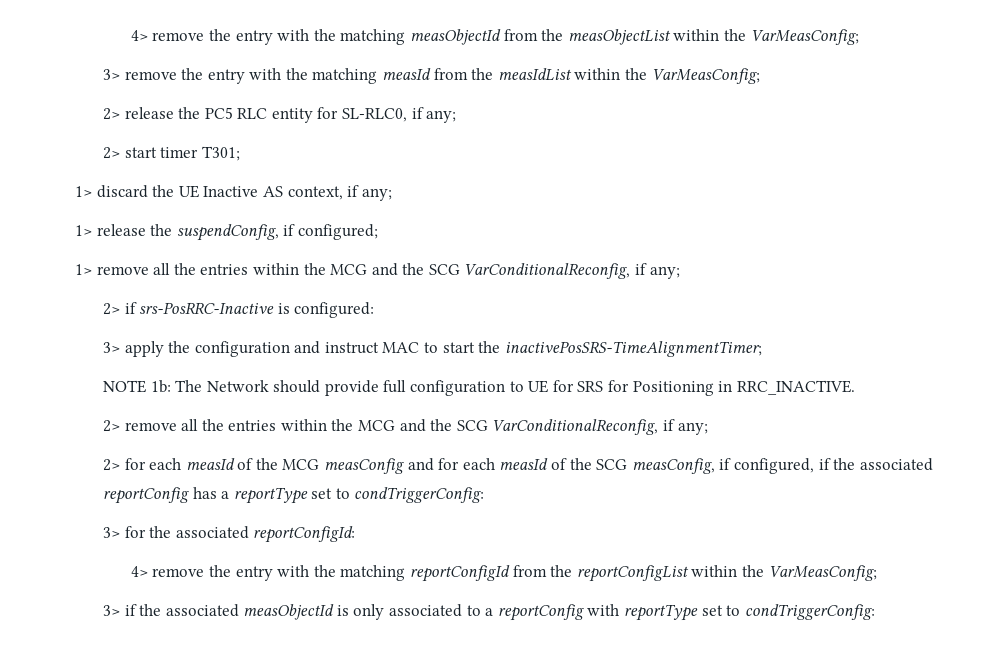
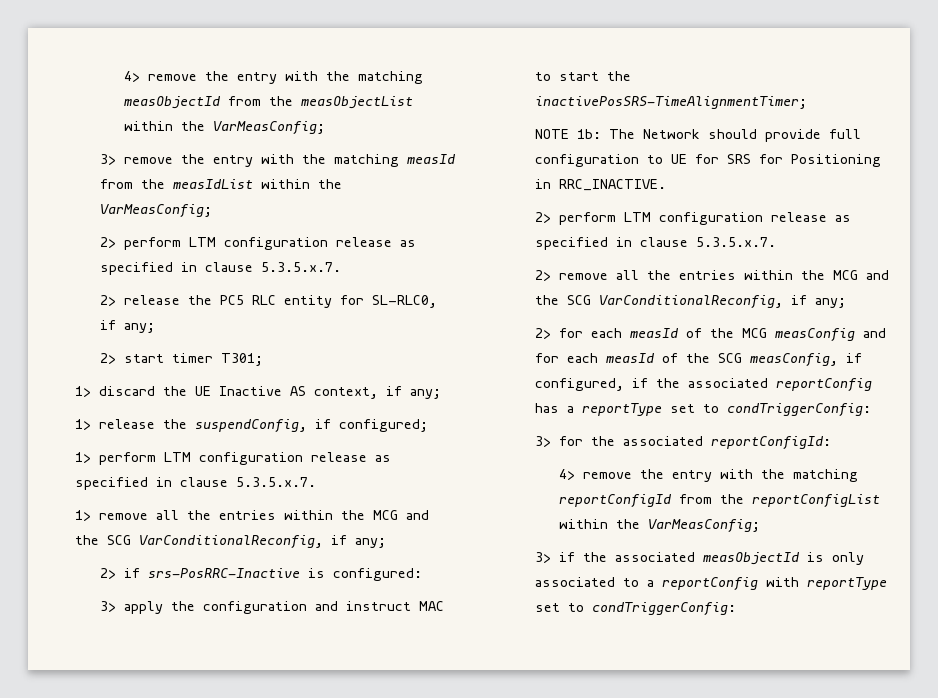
(760, 76) none -> [99,237,416,250] [99,262,341,275] // 2> perform LTM configuration release as specified in clause 5.3.5.x.7.
(378, 232) none -> [74,452,391,465] [74,477,316,490] // 1> perform LTM configuration release as specified in clause 5.3.5.x.7.
(855, 387) none -> [534,212,851,225] [534,237,776,250] // 2> perform LTM configuration release as specified in clause 5.3.5.x.7.

